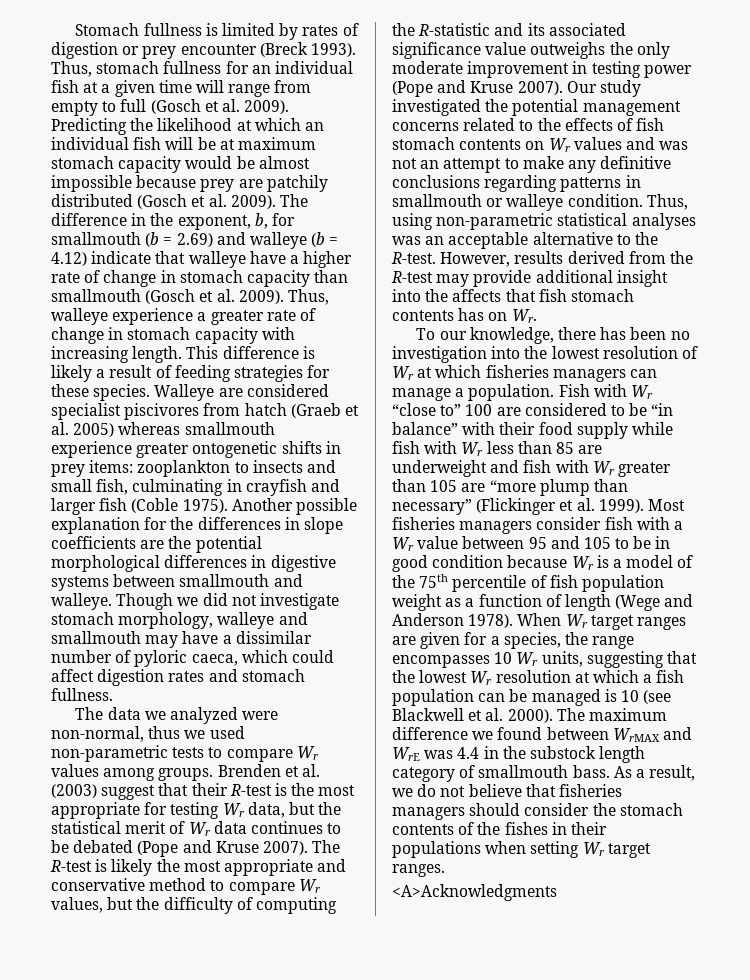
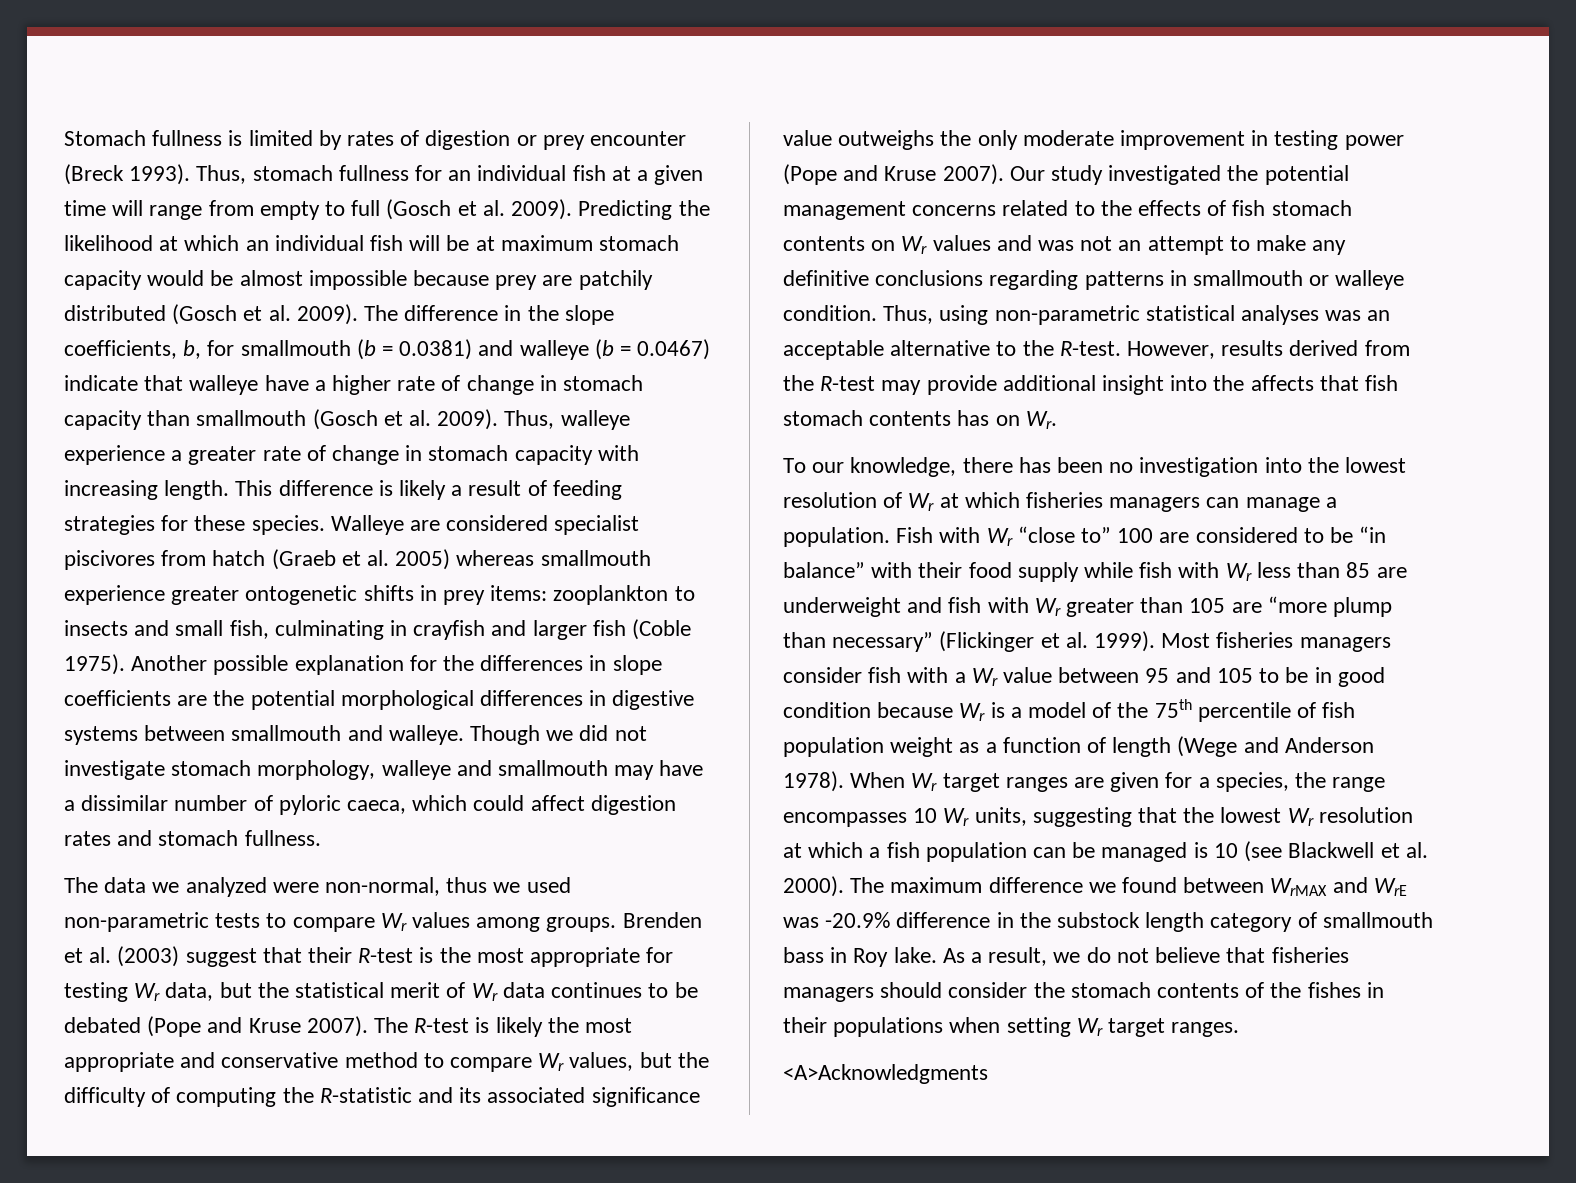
[177,215,251,230] exponent, -> [564,305,614,325] [64,340,177,359] slope coefficients,
[176,233,213,247] 2.69) -> [399,339,473,360] 0.0381)
[51,252,87,266] 4.12) -> [637,339,711,360] 0.0467)
[457,747,480,759] 4.4 -> [825,912,991,928] -20.9% difference
[572,765,610,778] bass. -> [783,947,937,967] bass in Roy lake.

